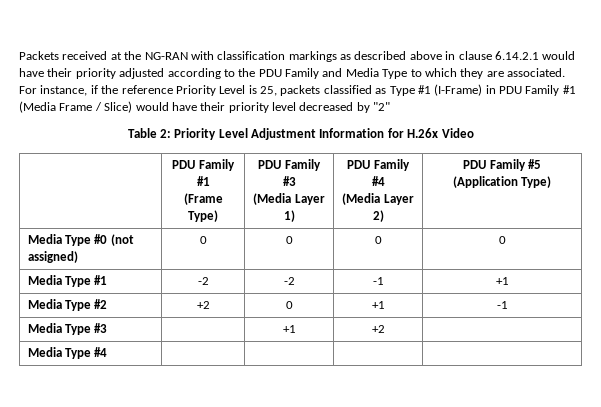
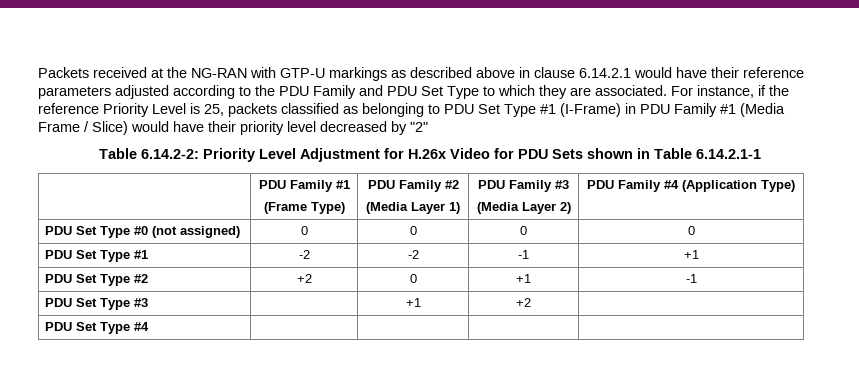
[217,51,286,60] classification -> [280,68,325,78] GTP-U
[75,68,116,79] priority -> [743,67,804,78] [38,86,111,99] reference parameters
[345,68,379,77] Media -> [387,86,443,96] PDU Set
(387, 91) none -> [362,103,500,117] belonging to PDU Set
[159,129,171,138] 2: -> [140,149,199,159] 6.14.2-2:
[319,128,385,138] Information -> (380, 155) none
(474, 133) none -> [493,148,761,159] for PDU Sets shown in Table 6.14.2.1-1
[282,176,296,186] #3 -> [444,180,459,189] #2
[371,176,385,186] #4 -> [555,180,569,189] #3
[527,159,541,169] #5 -> [664,180,679,189] #4
[27,234,62,244] Media -> [45,226,98,235] PDU Set
[27,275,62,285] Media -> [45,250,98,259] PDU Set
[27,299,62,309] Media -> [45,274,98,283] PDU Set
[27,323,62,333] Media -> [45,298,98,307] PDU Set
[27,347,62,357] Media -> [45,322,98,331] PDU Set

